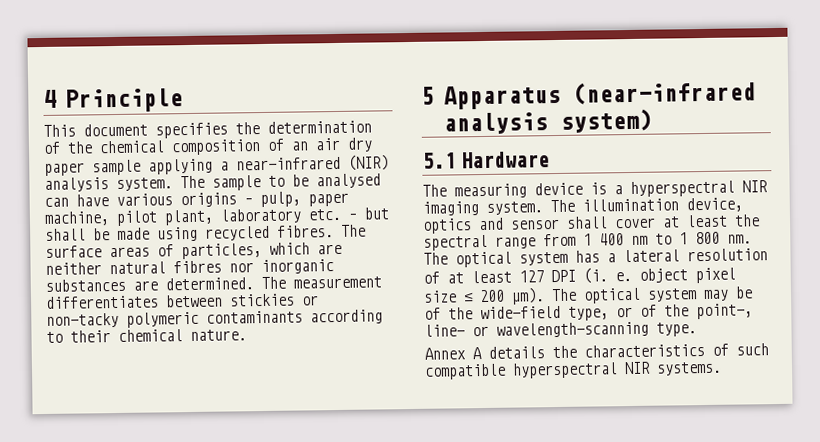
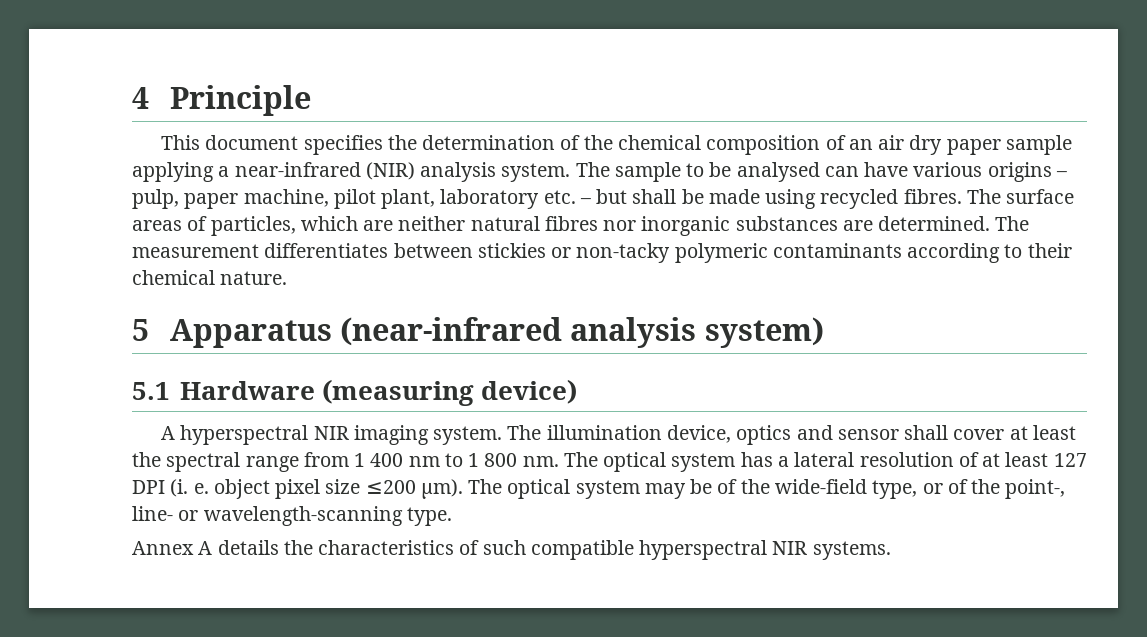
[422,182,623,199] // The measuring device is a -> [321,379,577,406] [161,426,176,440] (measuring device) // A
[463,289,505,303] ≤ 200 -> [365,480,416,494] ≤200

